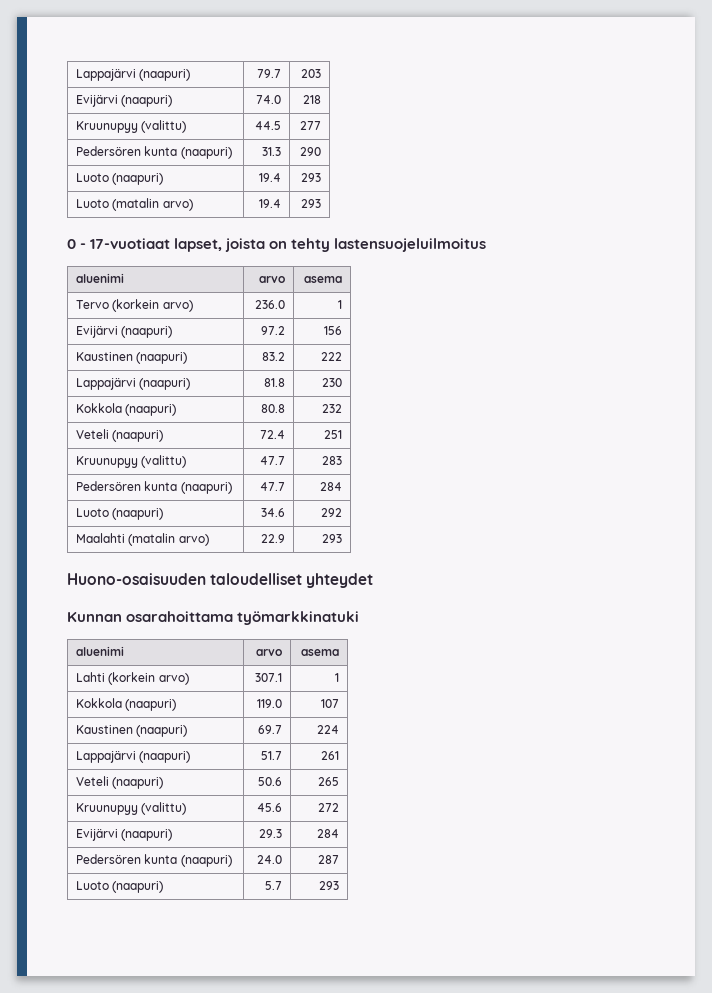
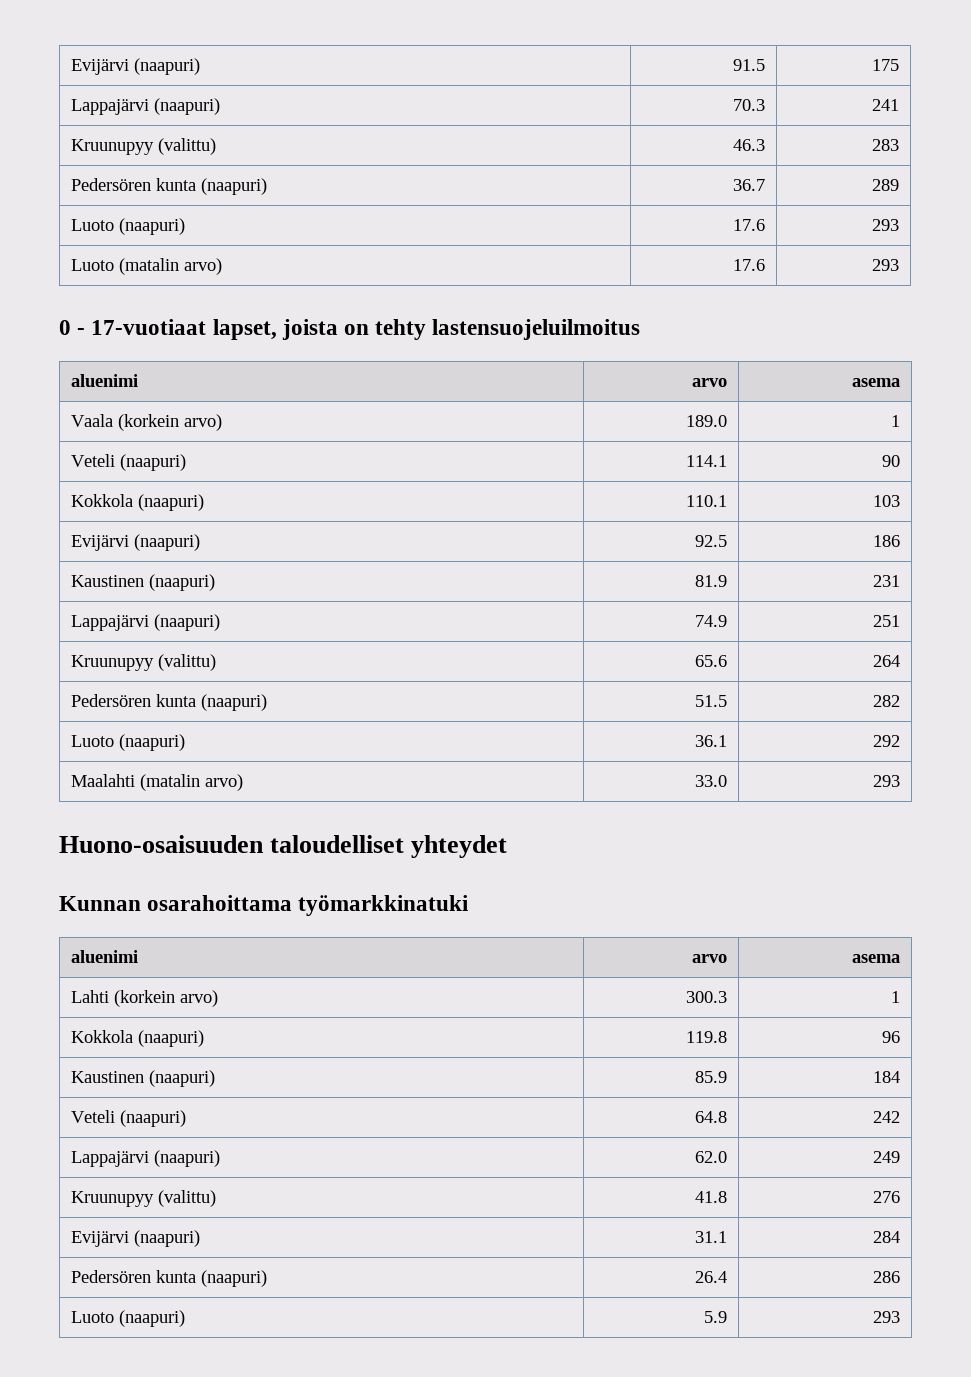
[76,69,191,81] [256,69,281,78] [300,69,321,78] [76,95,173,107] [255,95,281,104] [302,95,321,104] [76,120,187,133] [254,121,281,130] [299,121,321,130] [76,146,232,159] [261,147,281,156] [299,147,321,156] [76,173,164,185] [258,173,281,182] Lappajärvi (naapuri) | 79.7 | 203 // Evijärvi (naapuri) | 74.0 | 218 // Kruunupyy (valittu) | 44.5 | 277 // Pedersören kunta (naapuri) | 31.3 | 290 // Luoto (naapuri) | 19.4 -> [71,58,201,75] [732,59,765,71] [871,59,899,71] [71,98,221,115] [732,99,765,111] [871,99,899,111] [71,138,217,155] [732,139,765,151] [871,139,899,151] [71,178,268,195] [732,179,765,191] [871,179,899,191] [71,218,186,235] [732,219,765,231] Evijärvi (naapuri) | 91.5 | 175 // Lappajärvi (naapuri) | 70.3 | 241 // Kruunupyy (valittu) | 46.3 | 283 // Pedersören kunta (naapuri) | 36.7 | 289 // Luoto (naapuri) | 17.6
[258,199,281,208] 19.4 -> [732,259,765,271] 17.6
[76,299,193,312] [254,300,285,309] [337,300,342,309] [76,326,173,338] [260,326,285,335] [323,326,342,335] [76,352,188,364] [261,352,285,361] [320,352,342,361] [76,378,191,390] [263,378,285,387] [321,378,342,387] [76,403,177,416] [260,404,285,413] [321,404,342,413] [76,429,164,442] [259,430,285,439] Tervo (korkein arvo) | 236.0 | 1 // Evijärvi (naapuri) | 97.2 | 156 // Kaustinen (naapuri) | 83.2 | 222 // Lappajärvi (naapuri) | 81.8 | 230 // Kokkola (naapuri) | 80.8 | 232 // Veteli (naapuri) | 72.4 -> [71,414,223,431] [685,415,727,427] [890,415,900,427] [71,454,187,471] [685,455,727,467] [881,455,900,467] [71,494,205,511] [685,495,727,507] [872,495,900,507] [71,534,201,551] [694,535,727,547] [872,535,900,547] [71,574,216,591] [694,575,727,587] [872,575,900,587] [71,614,221,631] [694,615,727,627] Vaala (korkein arvo) | 189.0 | 1 // Veteli (naapuri) | 114.1 | 90 // Kokkola (naapuri) | 110.1 | 103 // Evijärvi (naapuri) | 92.5 | 186 // Kaustinen (naapuri) | 81.9 | 231 // Lappajärvi (naapuri) | 74.9
[259,456,285,465] [321,456,342,465] [76,481,232,494] [259,482,285,491] [319,482,342,491] [76,508,164,520] [260,508,285,517] 47.7 | 283 // Pedersören kunta (naapuri) | 47.7 | 284 // Luoto (naapuri) | 34.6 -> [694,655,727,667] [872,655,900,667] [71,694,268,711] [694,695,727,707] [872,695,900,707] [71,734,186,751] [694,735,727,747] 65.6 | 264 // Pedersören kunta (naapuri) | 51.5 | 282 // Luoto (naapuri) | 36.1
[260,534,285,543] 22.9 -> [694,775,727,787] 33.0
[254,673,282,682] 307.1 -> [685,991,727,1003] 300.3
[256,699,282,708] [320,699,339,708] [76,725,188,737] [257,725,282,734] [316,725,339,734] [76,751,191,763] [260,751,282,760] [320,751,339,760] [76,776,164,789] [257,777,282,786] [317,777,339,786] [76,802,187,815] [256,803,282,812] [317,803,339,812] [76,829,173,841] [258,829,282,838] 119.0 | 107 // Kaustinen (naapuri) | 69.7 | 224 // Lappajärvi (naapuri) | 51.7 | 261 // Veteli (naapuri) | 50.6 | 265 // Kruunupyy (valittu) | 45.6 | 272 // Evijärvi (naapuri) | 29.3 -> [685,1031,727,1043] [881,1031,900,1043] [71,1070,216,1087] [694,1071,727,1083] [872,1071,900,1083] [71,1110,187,1127] [694,1111,727,1123] [872,1111,900,1123] [71,1150,221,1167] [694,1151,727,1163] [872,1151,900,1163] [71,1190,217,1207] [694,1191,727,1203] [872,1191,900,1203] [71,1230,201,1247] [694,1231,727,1243] 119.8 | 96 // Kaustinen (naapuri) | 85.9 | 184 // Veteli (naapuri) | 64.8 | 242 // Lappajärvi (naapuri) | 62.0 | 249 // Kruunupyy (valittu) | 41.8 | 276 // Evijärvi (naapuri) | 31.1
[256,855,282,864] [317,855,339,864] [76,881,164,893] [264,881,282,890] 24.0 | 287 // Luoto (naapuri) | 5.7 -> [694,1271,727,1283] [872,1271,900,1283] [71,1310,186,1327] [703,1311,727,1323] 26.4 | 286 // Luoto (naapuri) | 5.9

